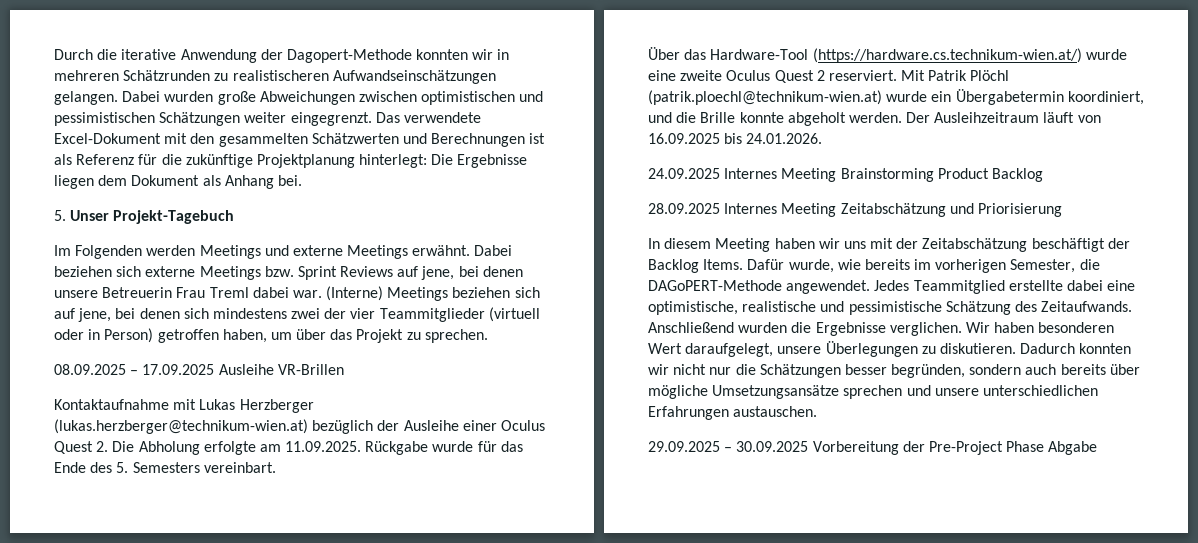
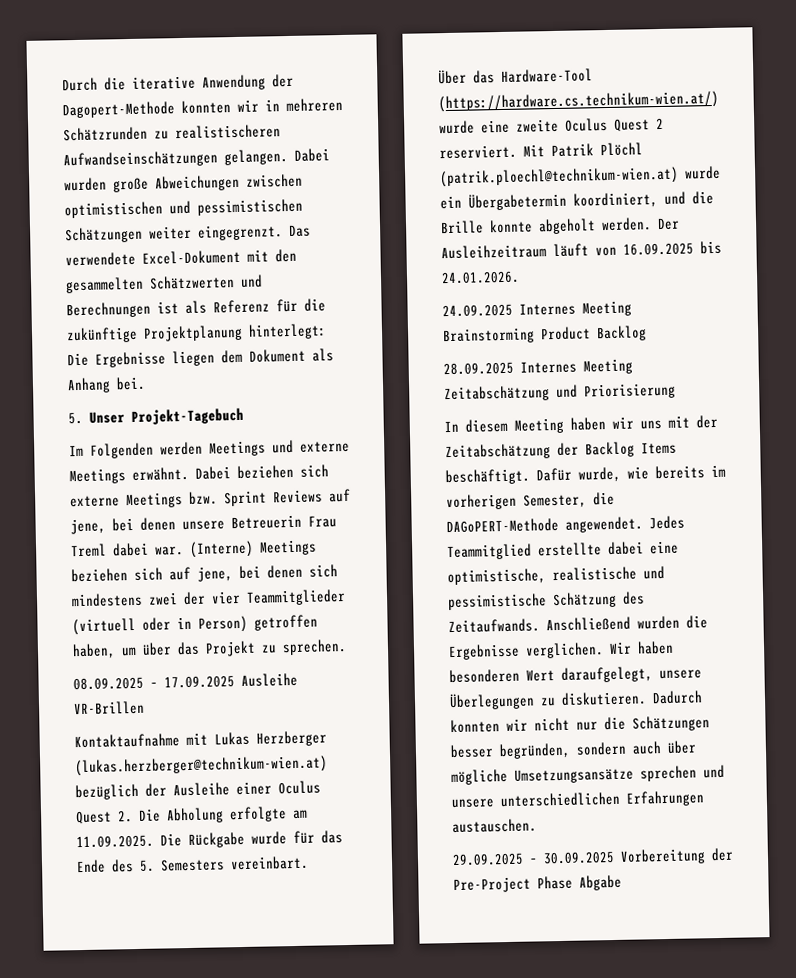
(362, 446) none -> [160,833,182,847] Die
[1031,238,1105,252] beschäftigt -> (551, 452) none
[703,259,744,270] Items. -> [641,441,677,455] [445,468,530,486] Items beschäftigt.
[1060,364,1106,375] bereits -> (662, 748) none

